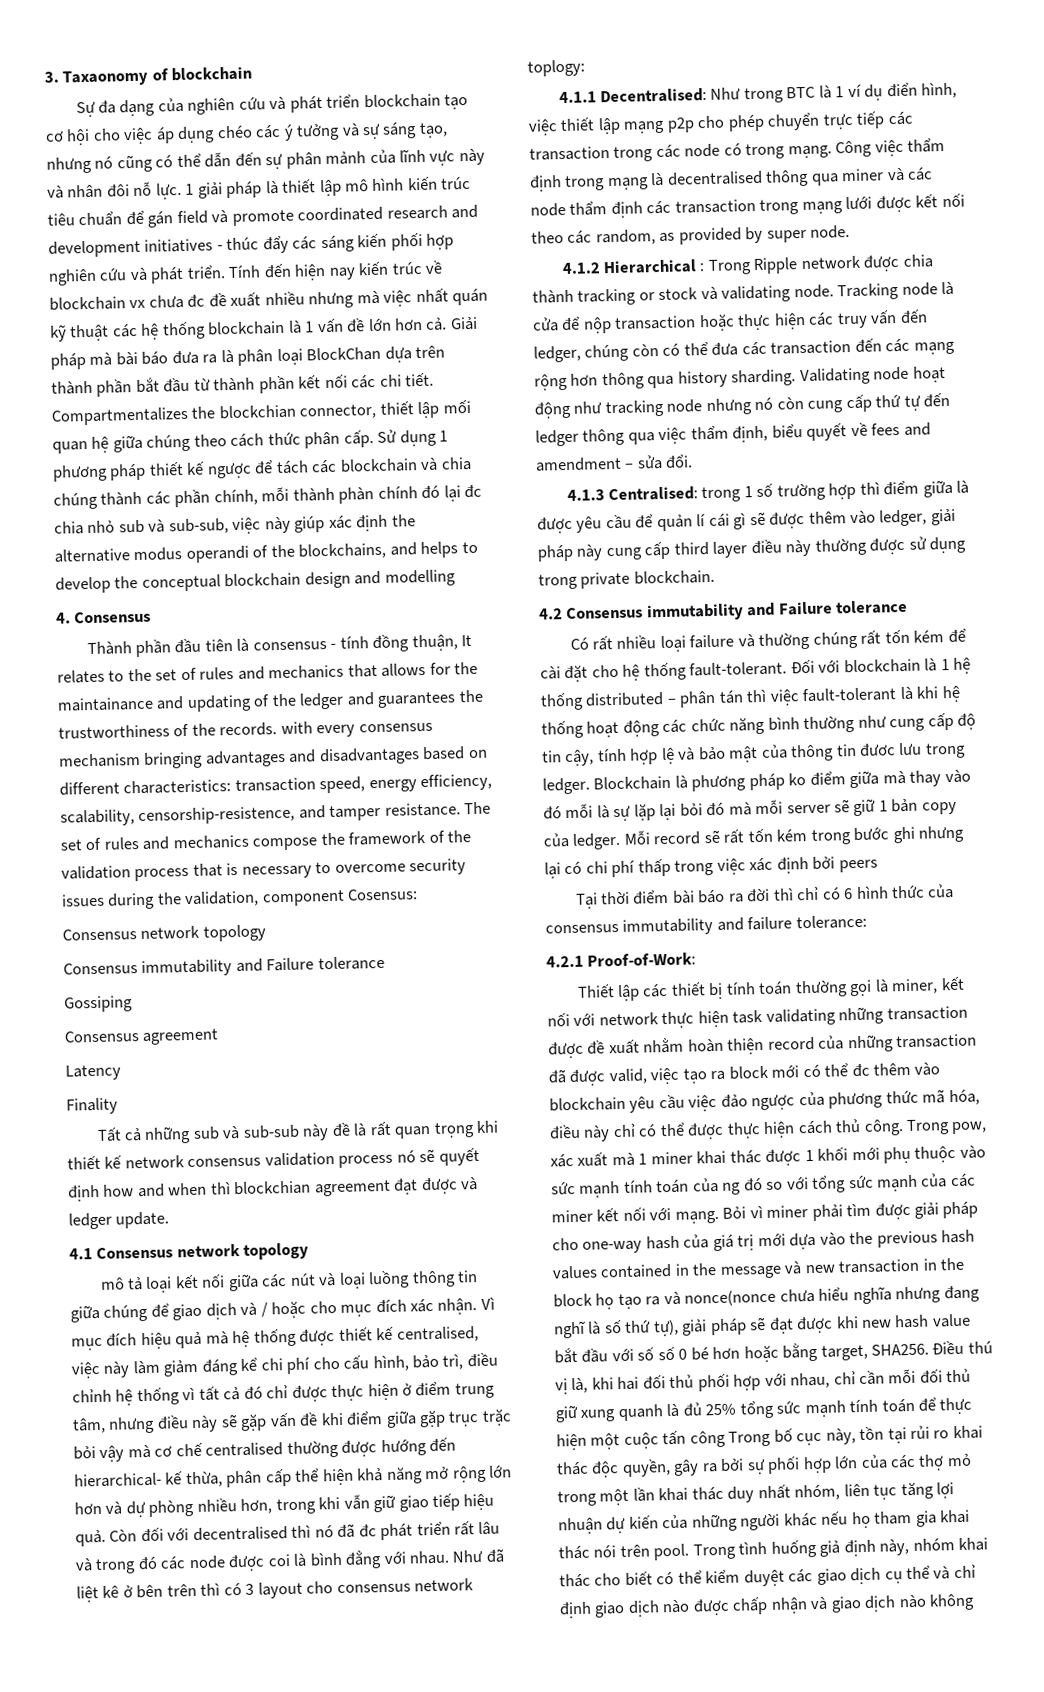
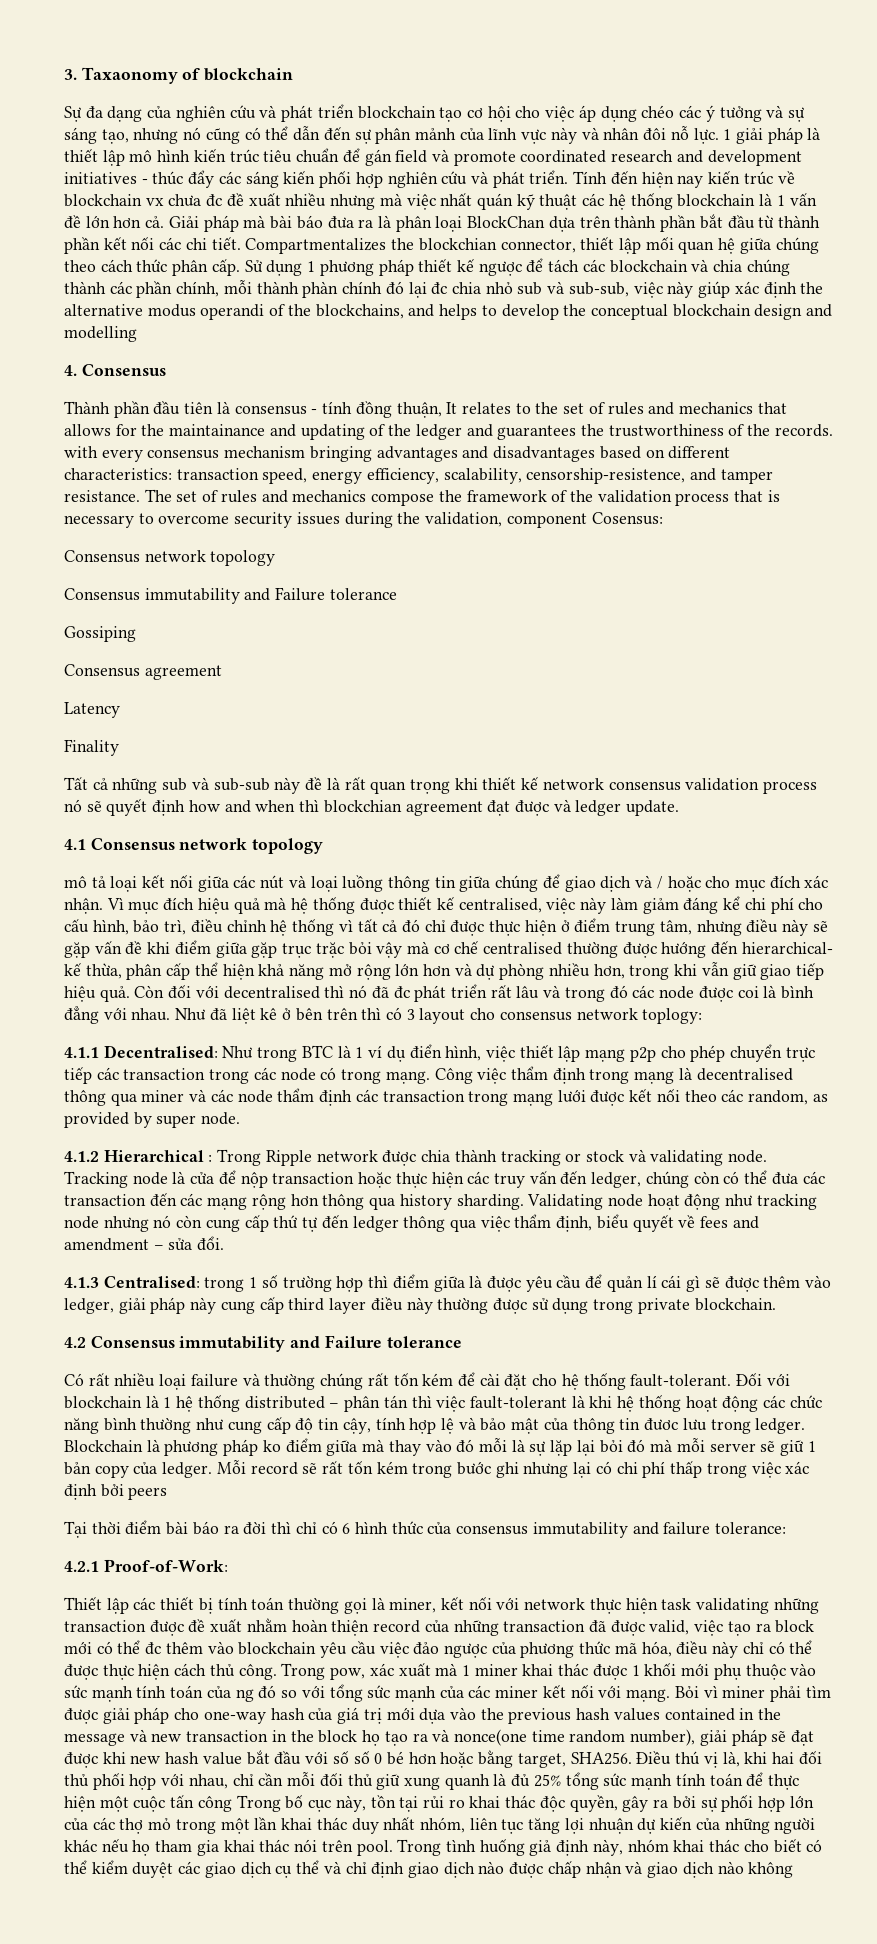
[684,1285,980,1307] [553,1319,679,1339] nonce(nonce chưa hiểu nghĩa nhưng đang nghĩ là số thứ tự), -> [453,1729,696,1746] nonce(one time random number),

